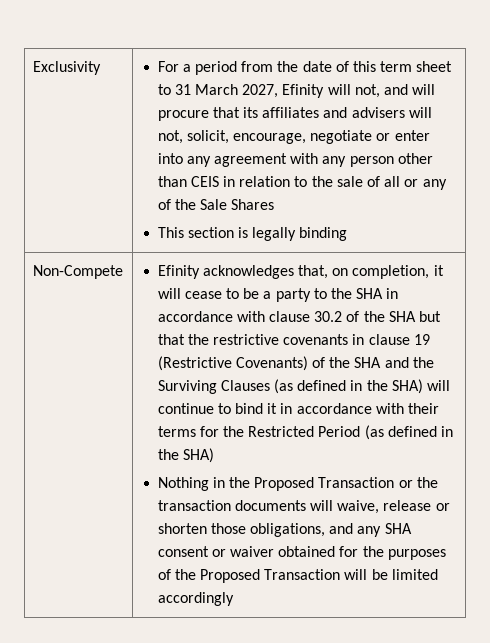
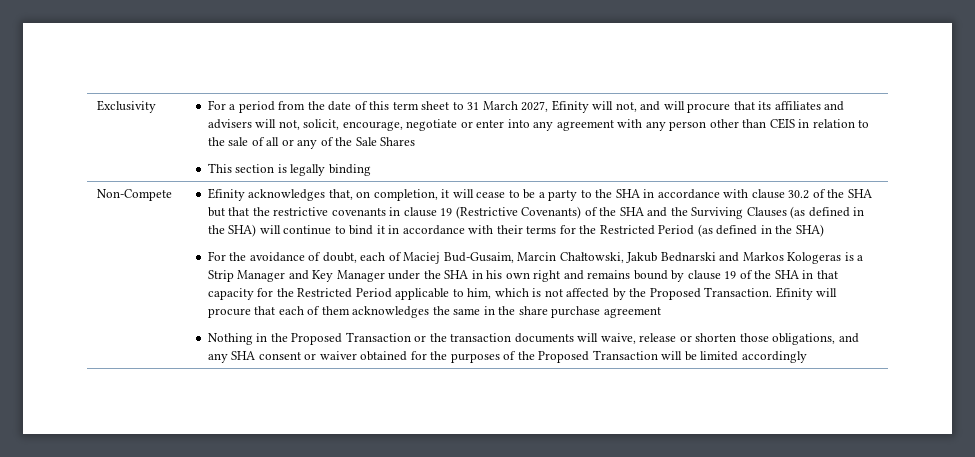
(214, 455) none -> [207,251,864,264] [207,270,838,282] [207,287,838,300] [207,306,661,318] // For the avoidance of doubt, each of Maciej Bud-Gusaim, Marcin Chałtowski, Jakub Bednarski and Markos Kologeras is a Strip Manager and Key Manager under the SHA in his own right and remains bound by clause 19 of the SHA in that capacity for the Restricted Period applicable to him, which is not affected by the Proposed Transaction. Efinity will procure that each of them acknowledges the same in the share purchase agreement

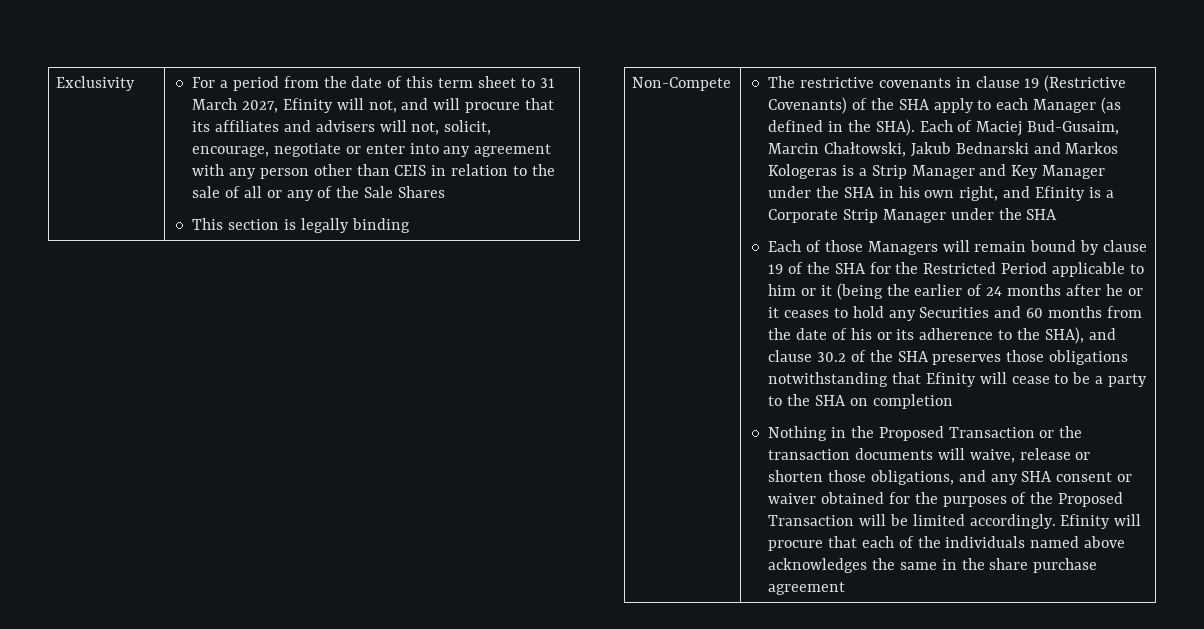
[207,188,872,201] [207,207,270,217] Efinity acknowledges that, on completion, it will cease to be a party to the SHA in accordance with clause 30.2 of the SHA but that the -> [768,76,796,88] The
[647,206,865,219] [207,224,824,237] [207,251,386,263] and the Surviving Clauses (as defined in the SHA) will continue to bind it in accordance with their terms for the Restricted Period (as defined in the SHA) // For the avoidance of doubt, each -> [933,97,1122,114] [768,119,953,136] apply to each Manager (as defined in the SHA). Each
[533,270,631,282] right and remains -> [959,186,1114,201] [768,208,1058,223] [768,240,1027,255] right, and Efinity is a Corporate Strip Manager under the SHA // Each of those Managers will remain
[802,270,838,279] [207,288,254,300] in that capacity -> (866, 268) none
[467,287,838,300] [207,306,661,318] him, which is not affected by the Proposed Transaction. Efinity will procure that each of them acknowledges the same in the share purchase agreement -> [768,283,1143,300] [768,306,1142,321] [768,327,1116,344] [768,350,1129,365] [768,372,1148,387] [768,394,953,409] him or it (being the earlier of 24 months after he or it ceases to hold any Securities and 60 months from the date of his or its adherence to the SHA), and clause 30.2 of the SHA preserves those obligations notwithstanding that Efinity will cease to be a party to the SHA on completion
[741,351,807,363] accordingly -> [969,514,1142,529] [768,536,1126,551] [768,558,1098,573] [768,582,846,595] accordingly. Efinity will procure that each of the individuals named above acknowledges the same in the share purchase agreement

